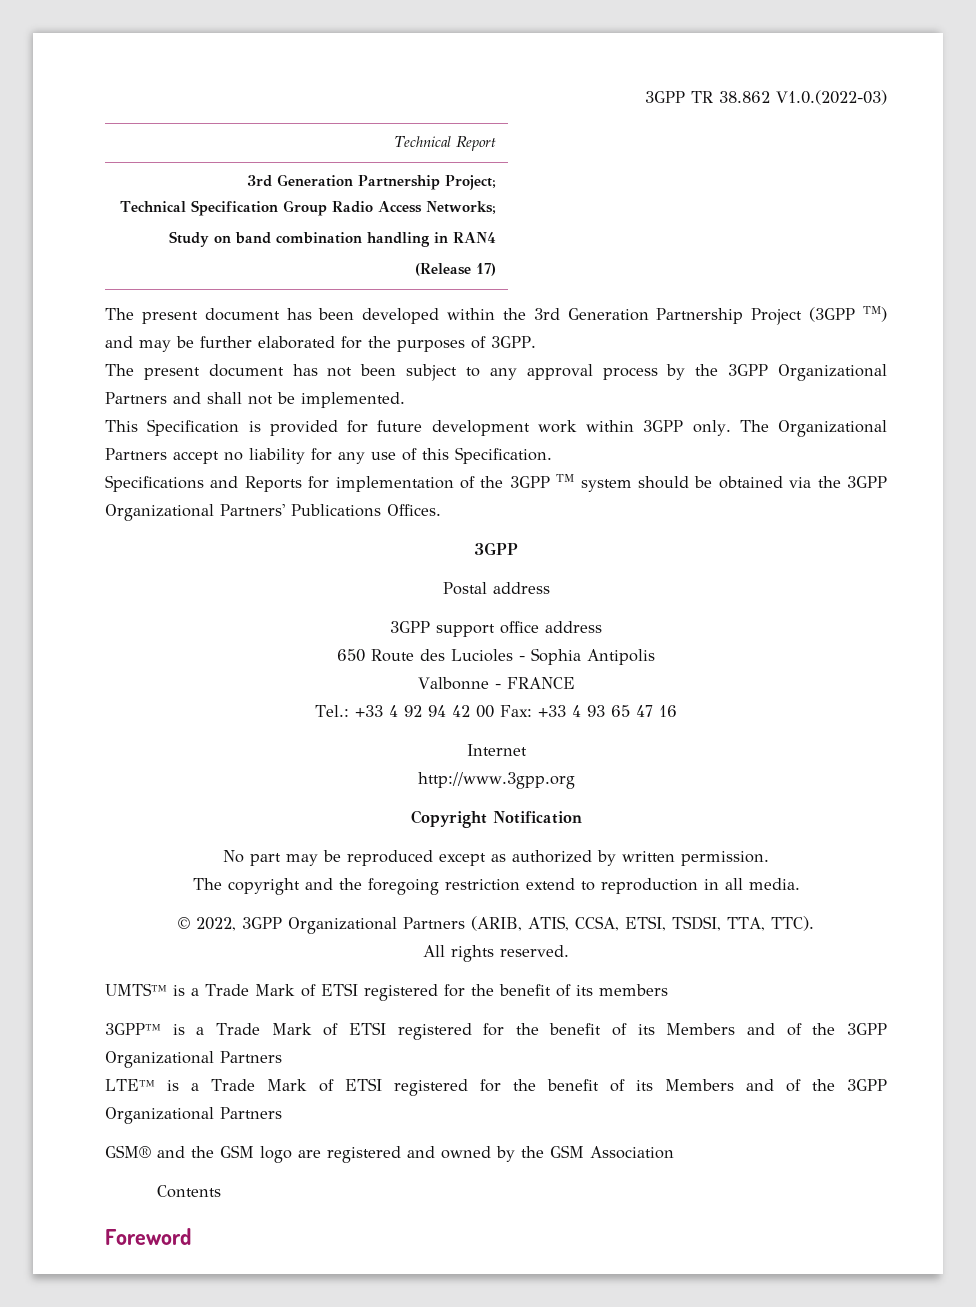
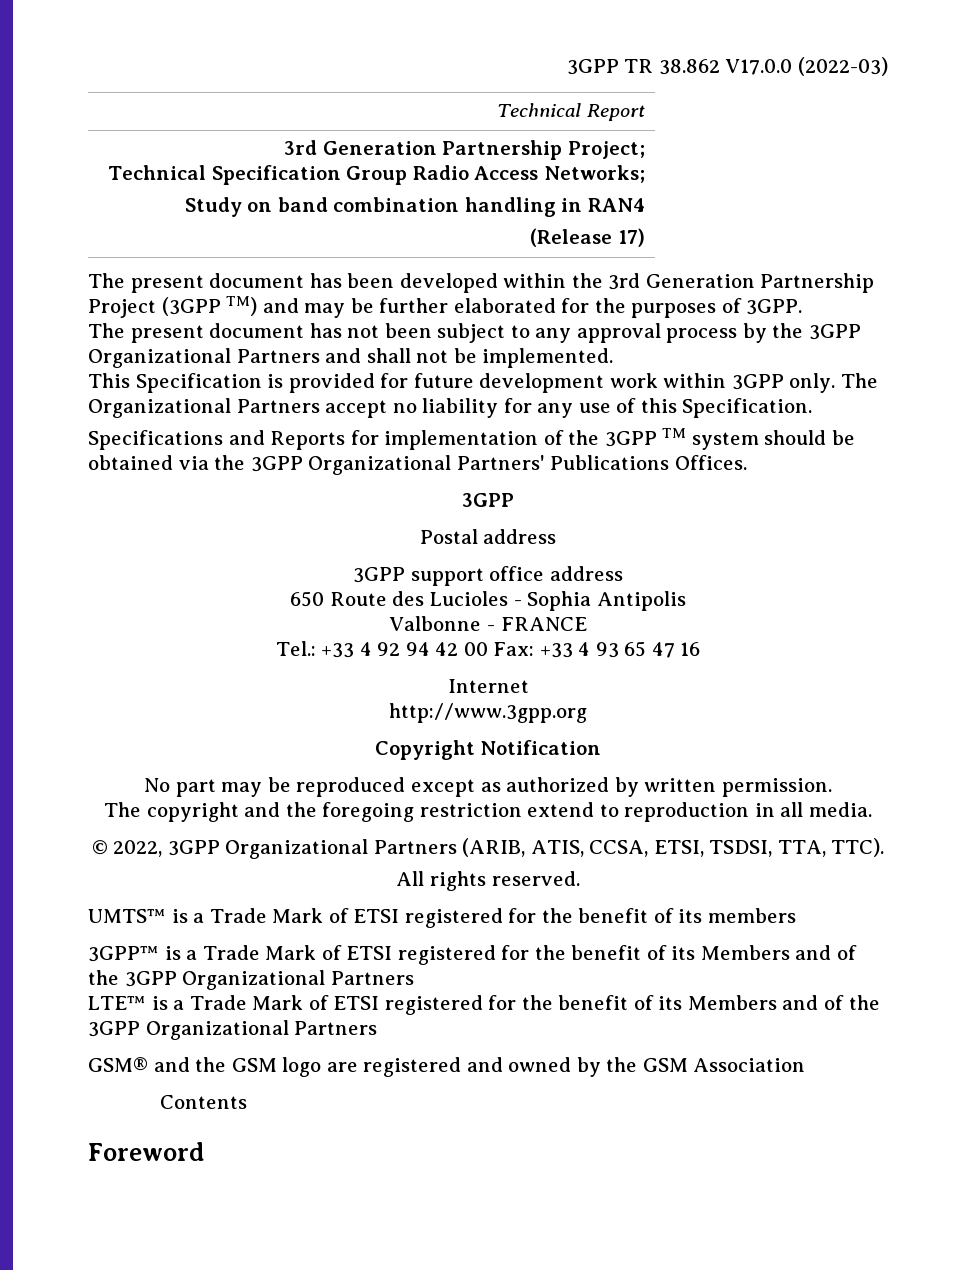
[776,90,887,105] V1.0.(2022-03) -> [725,57,888,76] V17.0.0 (2022-03)

